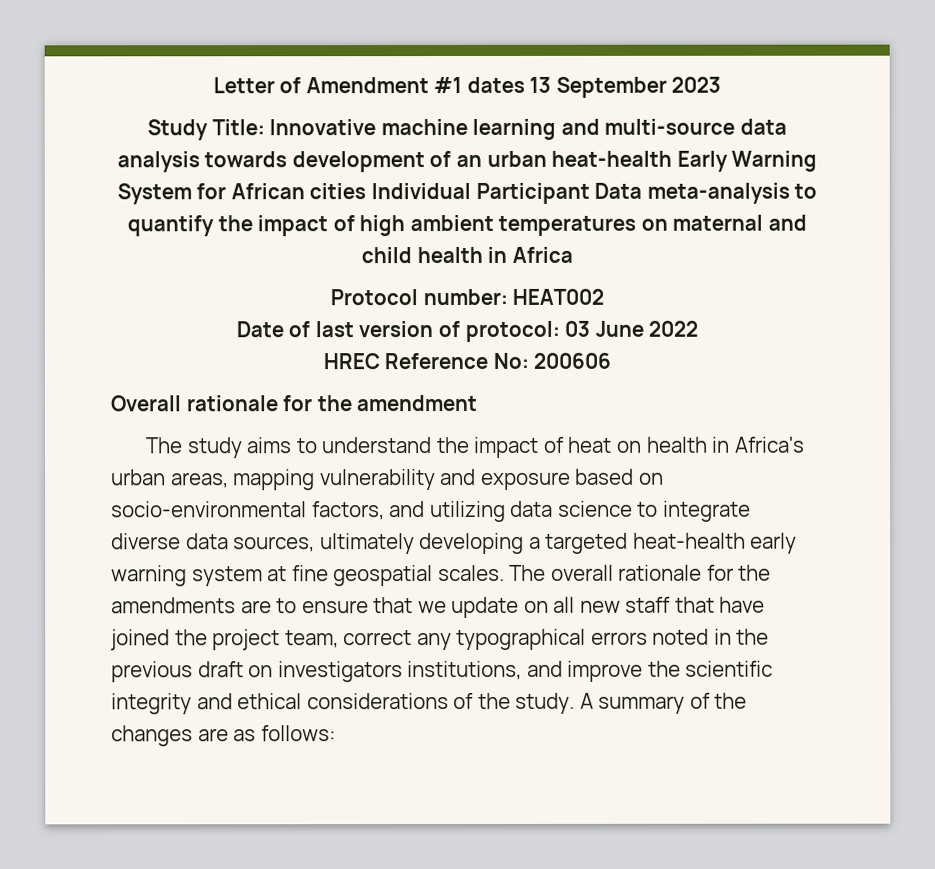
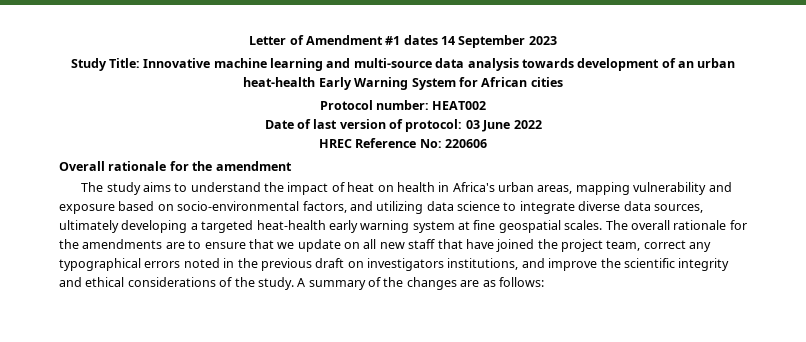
[529,76,552,93] 13 -> [441,36,456,45] 14
[371,182,818,204] [127,214,807,237] [361,246,573,264] Individual Participant Data meta-analysis to quantify the impact of high ambient temperatures on maternal and child health in Africa -> (563, 82) none
[533,352,612,369] 200606 -> [445,139,488,148] 220606

